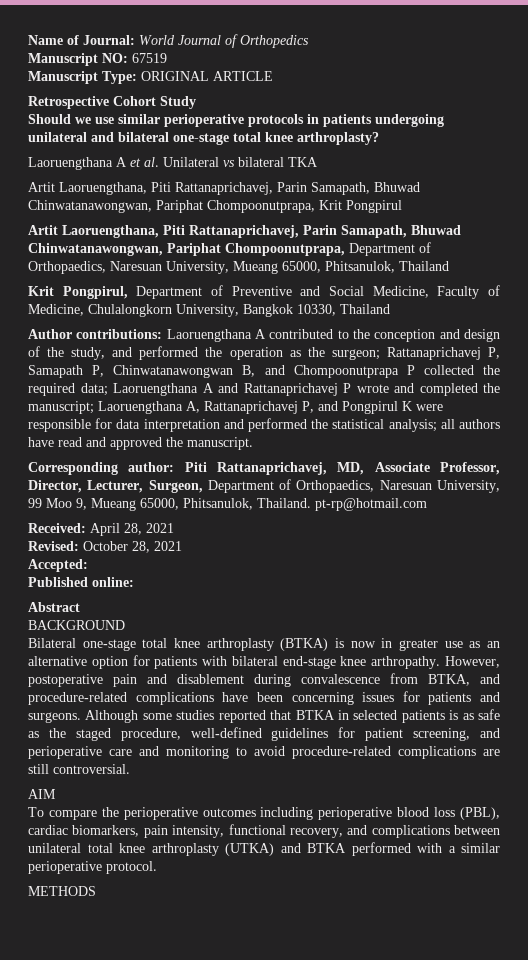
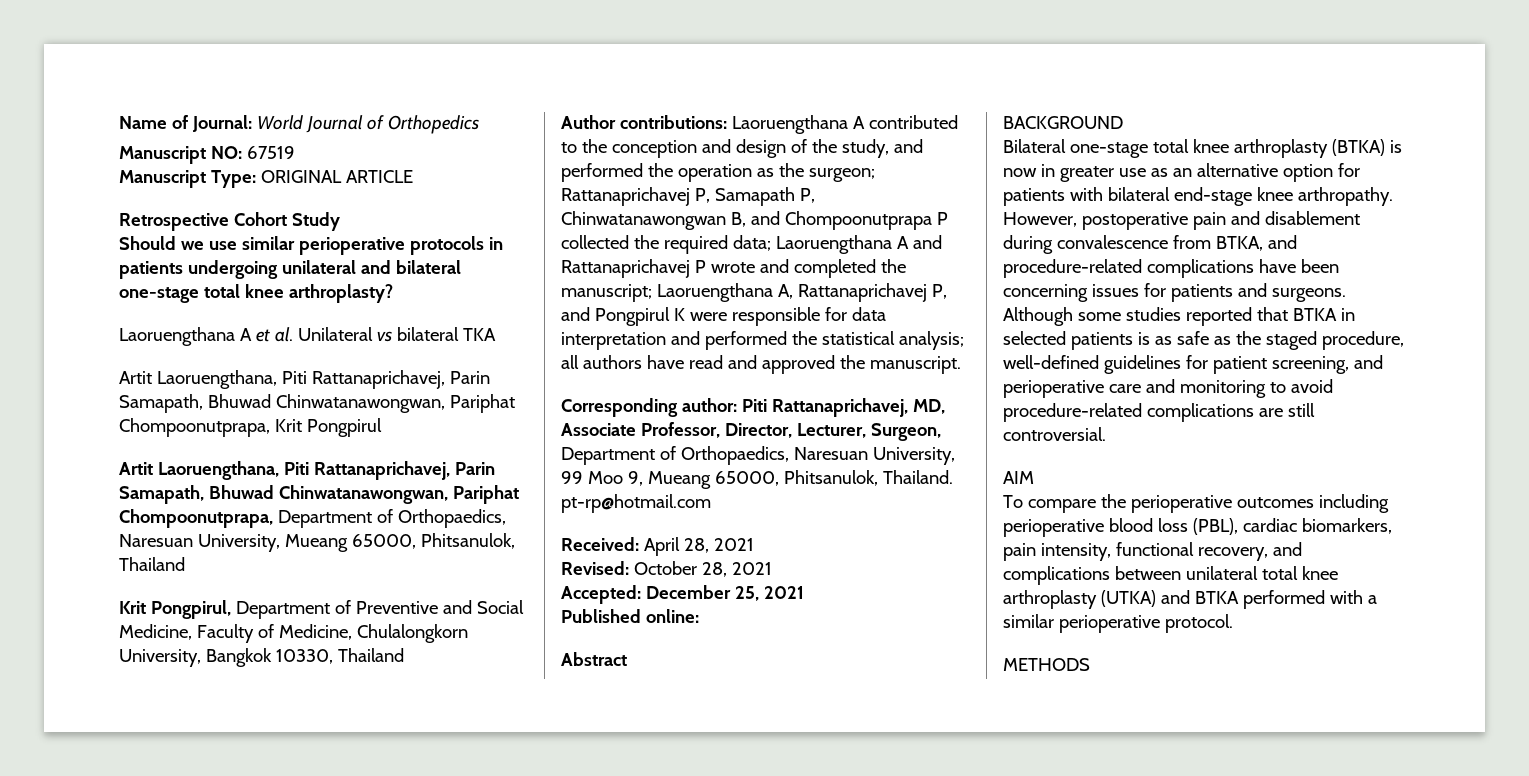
(88, 565) none -> [645,585,804,601] December 25, 2021

